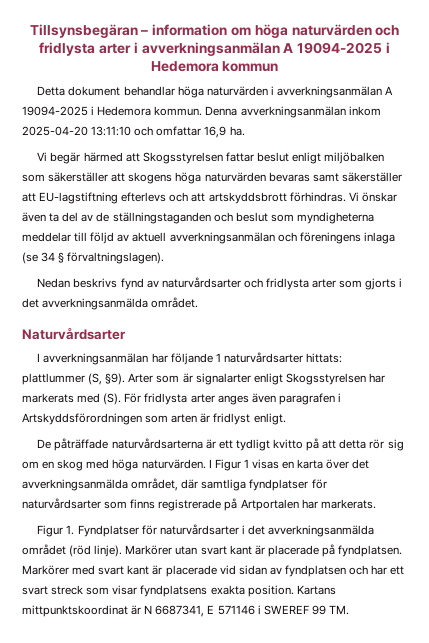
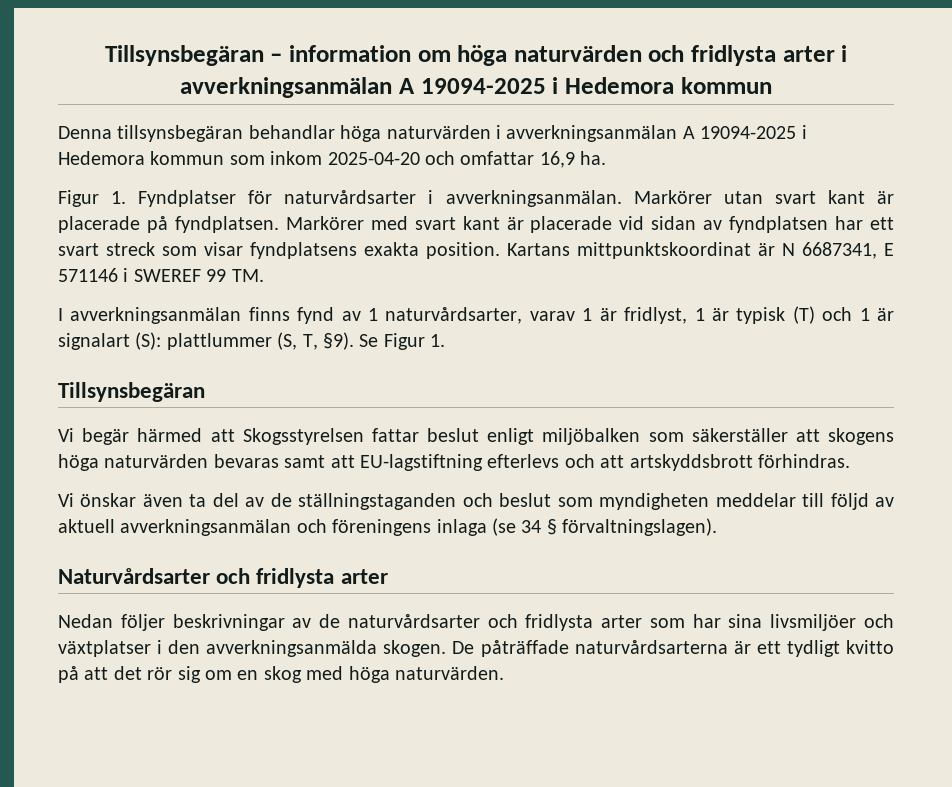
[37,86,121,96] Detta dokument -> [58,125,244,142] Denna tillsynsbegäran
[154,106,346,118] kommun. Denna avverkningsanmälan -> [150,151,265,165] kommun som
[91,126,132,136] 13:11:10 -> (420, 158) none
[37,152,385,164] [22,172,402,184] [22,192,397,204] [22,212,374,224] [22,232,395,244] [22,252,165,264] [37,277,403,290] [22,297,199,310] [22,327,126,340] [37,352,342,365] [22,373,385,385] [22,393,341,405] [22,413,286,425] [37,438,404,451] [22,459,370,471] [22,478,327,491] [22,498,376,511] // Vi begär härmed att Skogsstyrelsen fattar beslut enligt miljöbalken som säkerställer att skogens höga naturvärden bevaras samt säkerställer att EU-lagstiftning efterlevs och att artskyddsbrott förhindras. Vi önskar även ta del av de ställningstaganden och beslut som myndigheterna meddelar till följd av aktuell avverkningsanmälan och föreningens inlaga (se 34 § förvaltningslagen). // Nedan beskrivs fynd av naturvårdsarter och fridlysta arter som gjorts i det avverkningsanmälda området. // Naturvårdsarter // I avverkningsanmälan har följande 1 naturvårdsarter hittats: plattlummer (S, §9). Arter som är signalarter enligt Skogsstyrelsen har markerats med (S). För fridlysta arter anges även paragrafen i Artskyddsförordningen som arten är fridlyst enligt. // De påträffade naturvårdsarterna är ett tydligt kvitto på att detta rör sig om en skog med höga naturvärden. I Figur 1 visas en karta över det avverkningsanmälda området, där samtliga fyndplatser för naturvårdsarter som finns registrerade på Artportalen har markerats. -> (607, 158) none
[247,525,375,537] [22,544,123,557] det avverkningsanmälda området (röd linje). -> [445,190,622,207] avverkningsanmälan.
[349,565,369,575] och -> (829, 224) none
(349, 610) none -> [58,306,894,324] [58,332,446,350] [58,382,205,402] [58,428,894,445] [58,454,850,471] [58,493,894,510] [58,518,718,536] [58,568,388,588] [58,614,894,631] [58,640,895,657] [58,666,504,683] // I avverkningsanmälan finns fynd av 1 naturvårdsarter, varav 1 är fridlyst, 1 är typisk (T) och 1 är signalart (S): plattlummer (S, T, §9). Se Figur 1. // Tillsynsbegäran // Vi begär härmed att Skogsstyrelsen fattar beslut enligt miljöbalken som säkerställer att skogens höga naturvärden bevaras samt att EU-lagstiftning efterlevs och att artskyddsbrott förhindras. // Vi önskar även ta del av de ställningstaganden och beslut som myndigheten meddelar till följd av aktuell avverkningsanmälan och föreningens inlaga (se 34 § förvaltningslagen). // Naturvårdsarter och fridlysta arter // Nedan följer beskrivningar av de naturvårdsarter och fridlysta arter som har sina livsmiljöer och växtplatser i den avverkningsanmälda skogen. De påträffade naturvårdsarterna är ett tydligt kvitto på att det rör sig om en skog med höga naturvärden.

